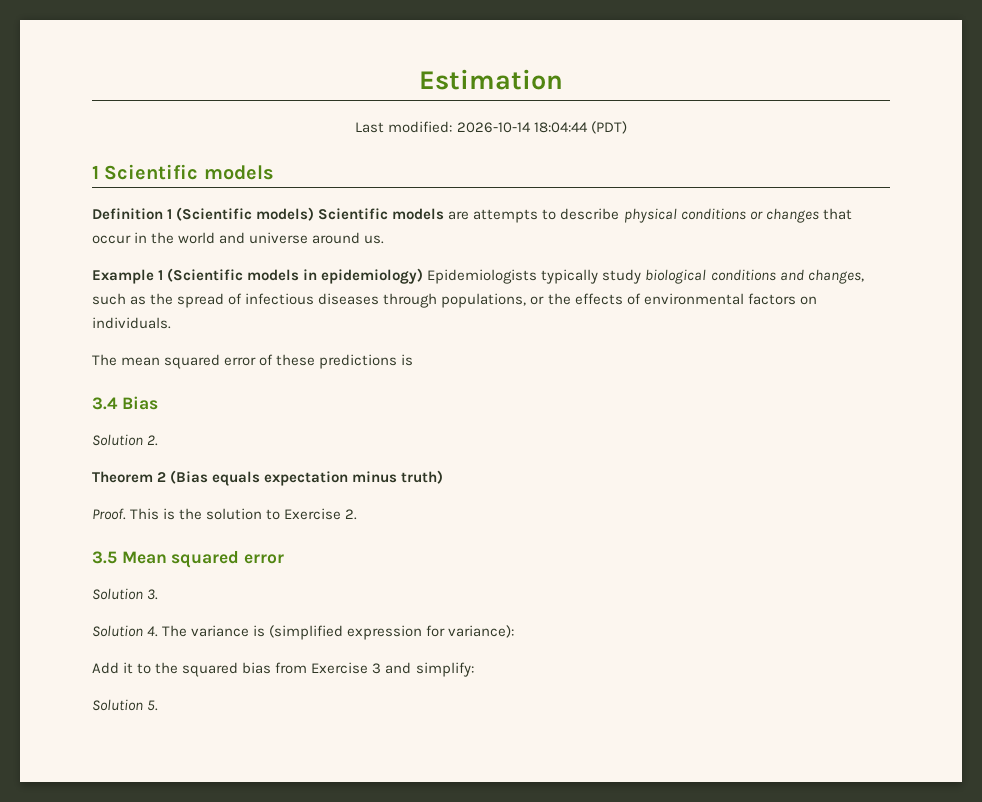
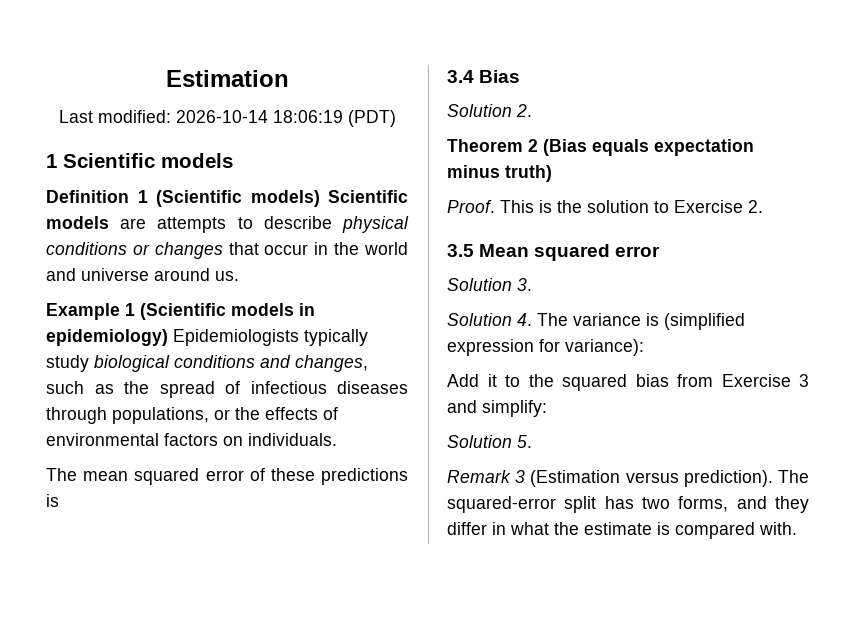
[533,122,588,133] 18:04:44 -> [272,110,343,123] 18:06:19
(159, 705) none -> [447,470,809,487] [447,496,809,513] [447,522,797,539] // Remark 3 (Estimation versus prediction). The squared-error split has two forms, and they differ in what the estimate is compared with.

